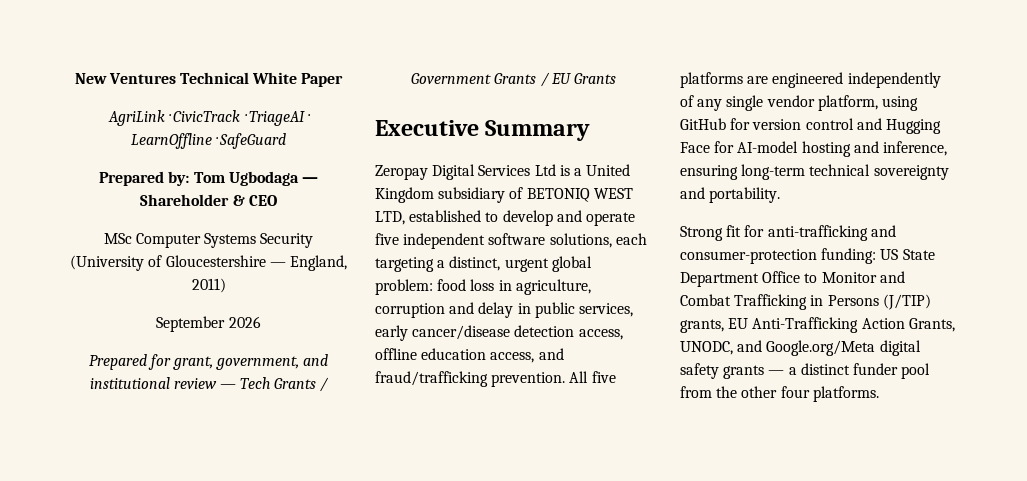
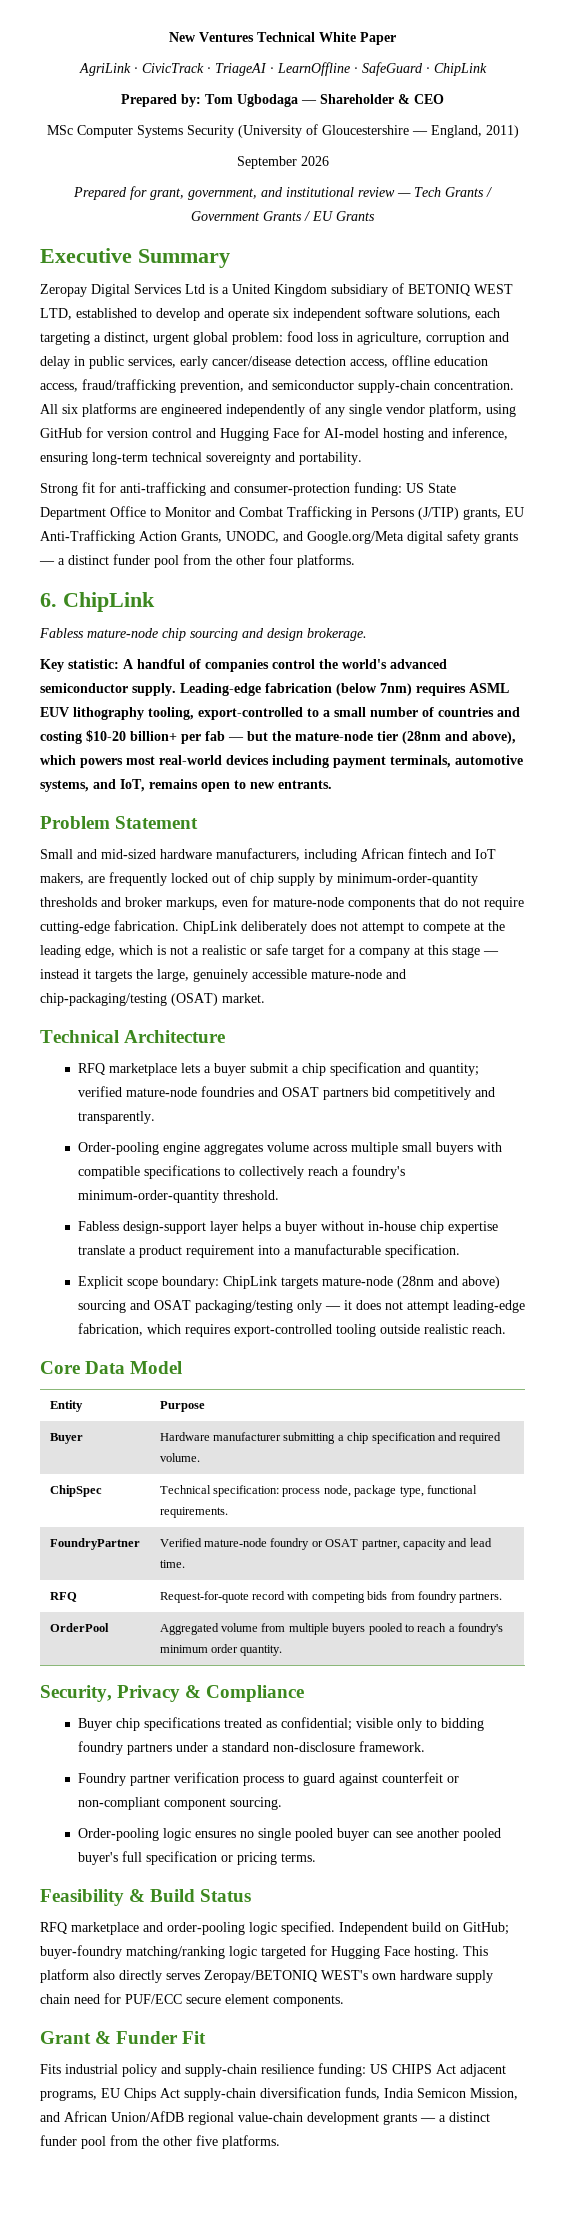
(287, 141) none -> [425,63,487,76] · ChipLink
[375,233,399,245] five -> [273,308,289,318] six
[538,348,564,360] [375,371,616,387] and fraud/trafficking prevention. All five -> [82,379,514,393] [40,404,78,414] fraud/trafficking prevention, and semiconductor supply-chain concentration. All six
(879, 394) none -> [40,592,155,612] [39,628,367,641] [40,659,447,672] [40,683,509,696] [40,707,520,720] [40,730,516,744] [40,755,523,768] [40,779,332,792] [40,816,199,829] [40,848,496,862] [40,872,478,886] [40,896,524,910] [40,920,505,934] [40,944,499,958] [40,969,406,982] [40,993,265,1006] [40,1030,226,1043] [77,1062,479,1076] [77,1086,495,1100] [77,1111,155,1124] [77,1142,502,1155] [77,1165,405,1179] [77,1190,279,1203] [77,1221,498,1234] [77,1244,460,1258] [77,1276,500,1289] [77,1300,525,1313] [77,1323,506,1337] [40,1361,183,1374] [49,1400,83,1412] [159,1401,205,1412] [49,1433,83,1444] [159,1432,502,1444] [159,1453,200,1462] [49,1485,102,1497] [159,1485,477,1497] [159,1507,228,1518] [49,1538,140,1550] [159,1538,492,1550] [159,1560,185,1568] [49,1592,77,1602] [159,1591,503,1603] [49,1623,109,1632] [159,1623,504,1635] [159,1644,283,1656] [40,1685,305,1702] [77,1717,484,1731] [77,1741,425,1755] [77,1772,459,1786] [77,1797,282,1810] [77,1828,501,1841] [77,1851,316,1865] [40,1889,252,1906] [40,1921,509,1935] [40,1945,488,1959] [40,1969,493,1983] [40,1993,344,2007] [40,2031,207,2044] [40,2063,506,2077] [40,2087,518,2101] [40,2111,490,2125] [40,2135,280,2149] // 6. ChipLink // Fabless mature-node chip sourcing and design brokerage. // Key statistic: A handful of companies control the world's advanced semiconductor supply. Leading-edge fabrication (below 7nm) requires ASML EUV lithography tooling, export-controlled to a small number of countries and costing $10-20 billion+ per fab — but the mature-node tier (28nm and above), which powers most real-world devices including payment terminals, automotive systems, and IoT, remains open to new entrants. // Problem Statement // Small and mid-sized hardware manufacturers, including African fintech and IoT makers, are frequently locked out of chip supply by minimum-order-quantity thresholds and broker markups, even for mature-node components that do not require cutting-edge fabrication. ChipLink deliberately does not attempt to compete at the leading edge, which is not a realistic or safe target for a company at this stage — instead it targets the large, genuinely accessible mature-node and chip-packaging/testing (OSAT) market. // Technical Architecture // RFQ marketplace lets a buyer submit a chip specification and quantity; verified mature-node foundries and OSAT partners bid competitively and transparently. // Order-pooling engine aggregates volume across multiple small buyers with compatible specifications to collectively reach a foundry's minimum-order-quantity threshold. // Fabless design-support layer helps a buyer without in-house chip expertise translate a product requirement into a manufacturable specification. // Explicit scope boundary: ChipLink targets mature-node (28nm and above) sourcing and OSAT packaging/testing only — it does not attempt leading-edge fabrication, which requires export-controlled tooling outside realistic reach. // Core Data Model // Entity | Purpose // Buyer | Hardware manufacturer submitting a chip specification and required volume. // ChipSpec | Technical specification: process node, package type, functional requirements. // FoundryPartner | Verified mature-node foundry or OSAT partner, capacity and lead time. // RFQ | Request-for-quote record with competing bids from foundry partners. // OrderPool | Aggregated volume from multiple buyers pooled to reach a foundry's minimum order quantity. // Security, Privacy & Compliance // Buyer chip specifications treated as confidential; visible only to bidding foundry partners under a standard non-disclosure framework. // Foundry partner verification process to guard against counterfeit or non-compliant component sourcing. // Order-pooling logic ensures no single pooled buyer can see another pooled buyer's full specification or pricing terms. // Feasibility & Build Status // RFQ marketplace and order-pooling logic specified. Independent build on GitHub; buyer-foundry matching/ranking logic targeted for Hugging Face hosting. This platform also directly serves Zeropay/BETONIQ WEST's own hardware supply chain need for PUF/ECC secure element components. // Grant & Funder Fit // Fits industrial policy and supply-chain resilience funding: US CHIPS Act adjacent programs, EU Chips Act supply-chain diversification funds, India Semicon Mission, and African Union/AfDB regional value-chain development grants — a distinct funder pool from the other five platforms.

